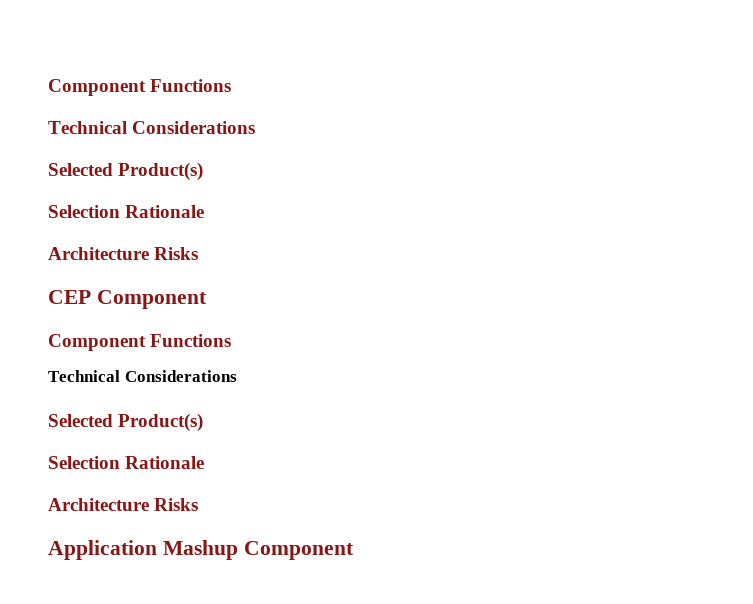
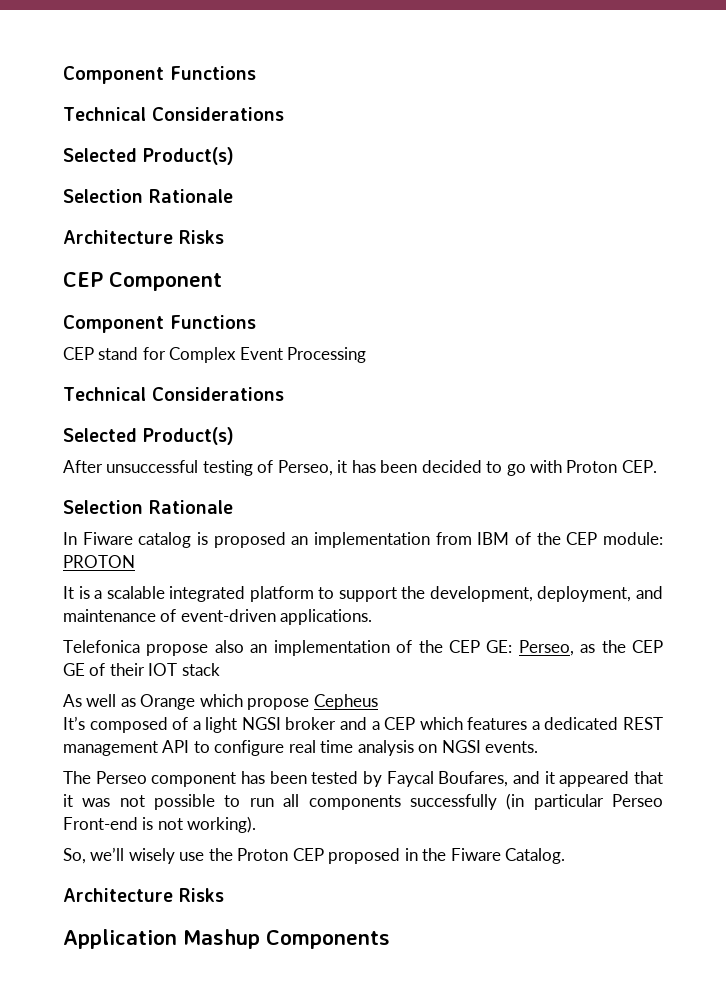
[48,370,237,382] [48,413,204,432] [48,456,205,469] Technical Considerations // Selected Product(s) // Selection Rationale -> [63,347,367,363] [63,387,284,401] [63,427,234,445] [63,460,657,476] [63,500,233,514] [63,532,663,548] [63,555,135,568] [63,586,663,602] [63,609,373,625] [63,640,663,656] [63,663,220,676] [63,694,378,710] [63,716,663,733] [63,740,539,756] [63,771,663,787] [63,793,664,810] [63,816,257,833] [63,847,566,864] CEP stand for Complex Event Processing // Technical Considerations // Selected Product(s) // After unsuccessful testing of Perseo, it has been decided to go with Proton CEP. // Selection Rationale // In Fiware catalog is proposed an implementation from IBM of the CEP module: PROTON // It is a scalable integrated platform to support the development, deployment, and maintenance of event-driven applications. // Telefonica propose also an implementation of the CEP GE: Perseo, as the CEP GE of their IOT stack // As well as Orange which propose Cepheus // It’s composed of a light NGSI broker and a CEP which features a dedicated REST management API to configure real time analysis on NGSI events. // The Perseo component has been tested by Faycal Boufares, and it appeared that it was not possible to run all components successfully (in particular Perseo Front-end is not working). // So, we’ll wisely use the Proton CEP proposed in the Fiware Catalog.
[243,541,354,560] Component -> [266,930,390,949] Components

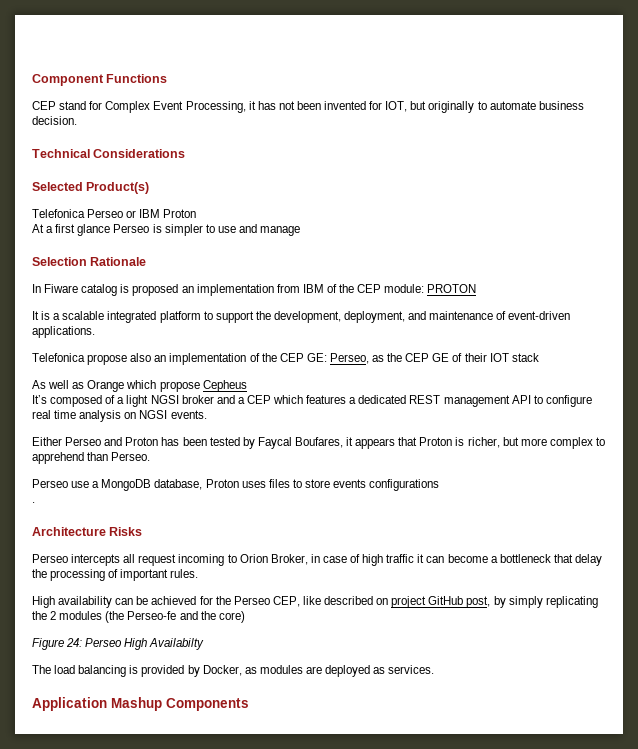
[63,66,256,84] [63,107,284,121] [63,147,234,165] [63,189,233,203] [63,230,224,244] [63,272,222,291] [63,315,256,333] Component Functions // Technical Considerations // Selected Product(s) // Selection Rationale // Architecture Risks // CEP Component // Component Functions -> [32,74,168,86] Component Functions
[287,347,367,363] [63,387,284,401] [63,427,234,445] [63,460,657,476] Processing // Technical Considerations // Selected Product(s) // After unsuccessful testing of Perseo, it has been decided to go with Proton CEP. -> [185,101,584,113] [32,116,77,125] [32,149,186,158] [32,182,150,194] [32,209,197,218] [32,224,301,236] Processing, it has not been invented for IOT, but originally to automate business decision. // Technical Considerations // Selected Product(s) // Telefonica Perseo or IBM Proton // At a first glance Perseo is simpler to use and manage
[63,771,237,787] The Perseo component -> [32,437,159,446] Either Perseo and Proton
[513,771,663,787] [63,793,664,810] [63,816,257,833] [63,847,566,864] [63,888,224,902] and it appeared that it was not possible to run all components successfully (in particular Perseo Front-end is not working). // So, we’ll wisely use the Proton CEP proposed in the Fiware Catalog. // Architecture Risks -> [346,437,605,449] [32,452,151,464] [32,479,440,491] [32,502,35,503] [32,527,143,536] [32,554,602,566] [32,569,199,581] [32,596,598,608] [32,611,245,623] [32,638,205,650] [32,665,435,677] it appears that Proton is richer, but more complex to apprehend than Perseo. // Perseo use a MongoDB database, Proton uses files to store events configurations // . // Architecture Risks // Perseo intercepts all request incoming to Orion Broker, in case of high traffic it can become a bottleneck that delay the processing of important rules. // High availability can be achieved for the Perseo CEP, like described on project GitHub post, by simply replicating the 2 modules (the Perseo-fe and the core) // Figure 24: Perseo High Availabilty // The load balancing is provided by Docker, as modules are deployed as services.

